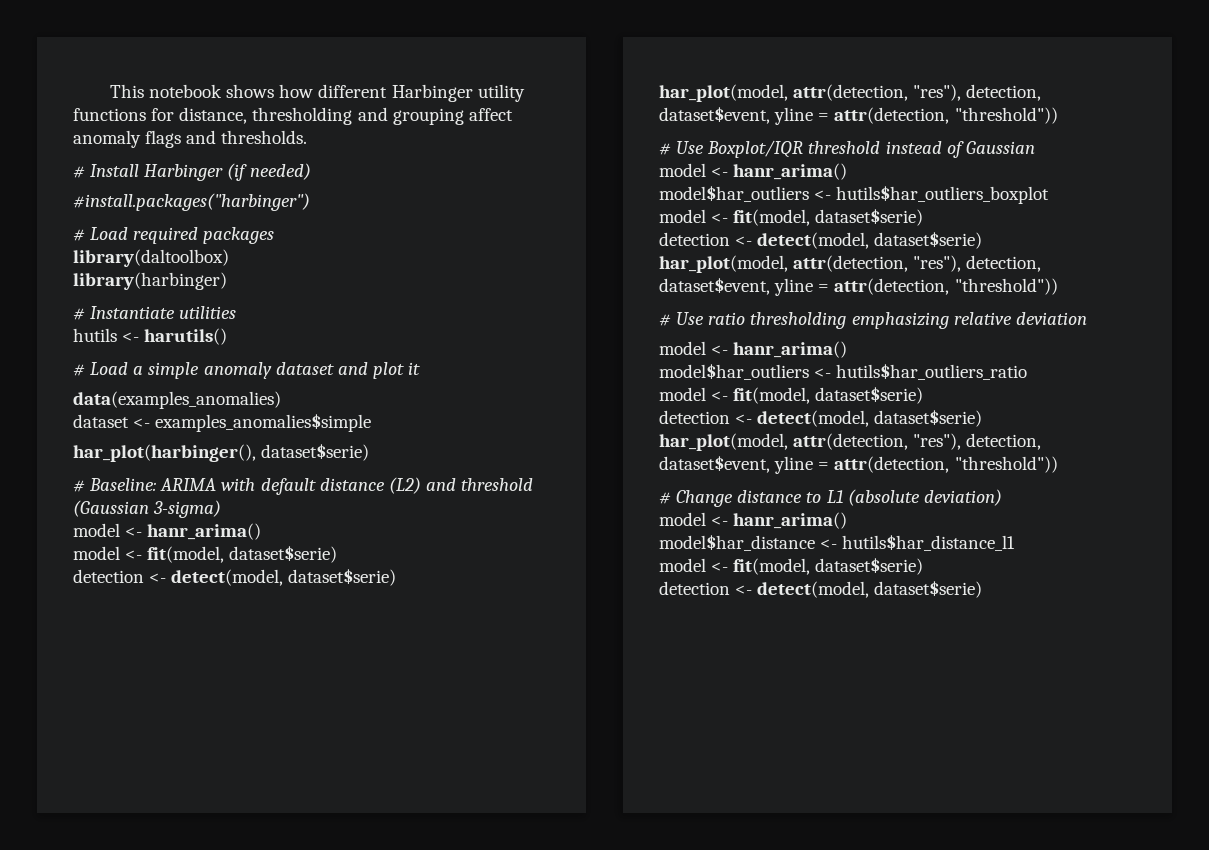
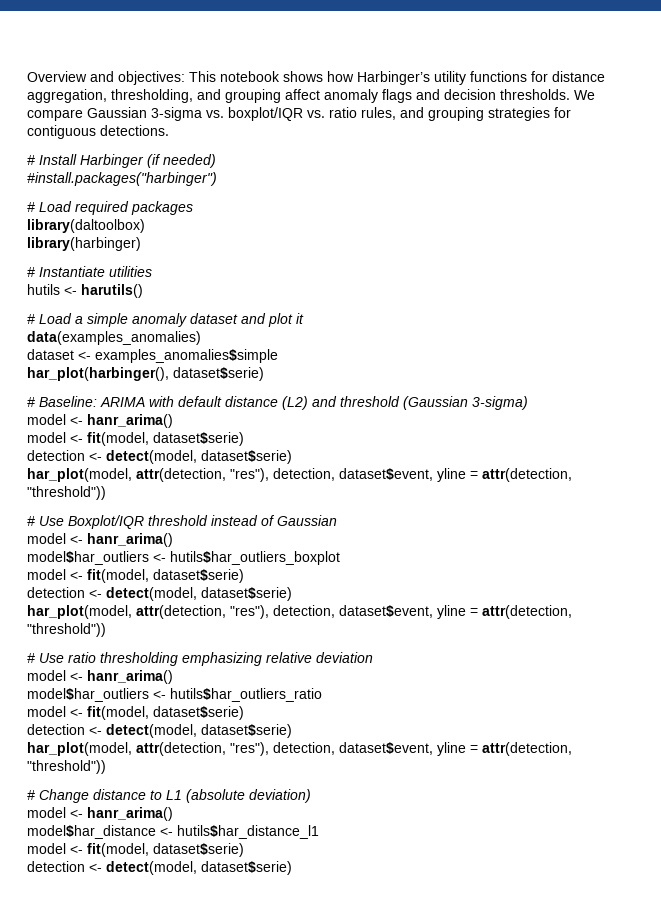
(109, 91) none -> [27,71,185,85] Overview and objectives:
[318,84,473,102] different Harbinger -> [357,71,430,85] Harbinger’s
[179,107,353,125] distance, thresholding -> [552,71,605,82] [27,89,193,103] distance aggregation, thresholding,
(217, 137) none -> [444,89,496,100] decision
(308, 137) none -> [574,90,595,100] [27,107,571,121] [27,125,169,139] We compare Gaussian 3‑sigma vs. boxplot/IQR vs. ratio rules, and grouping strategies for contiguous detections.

